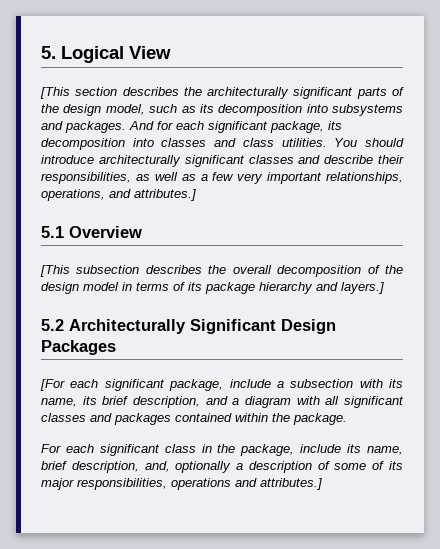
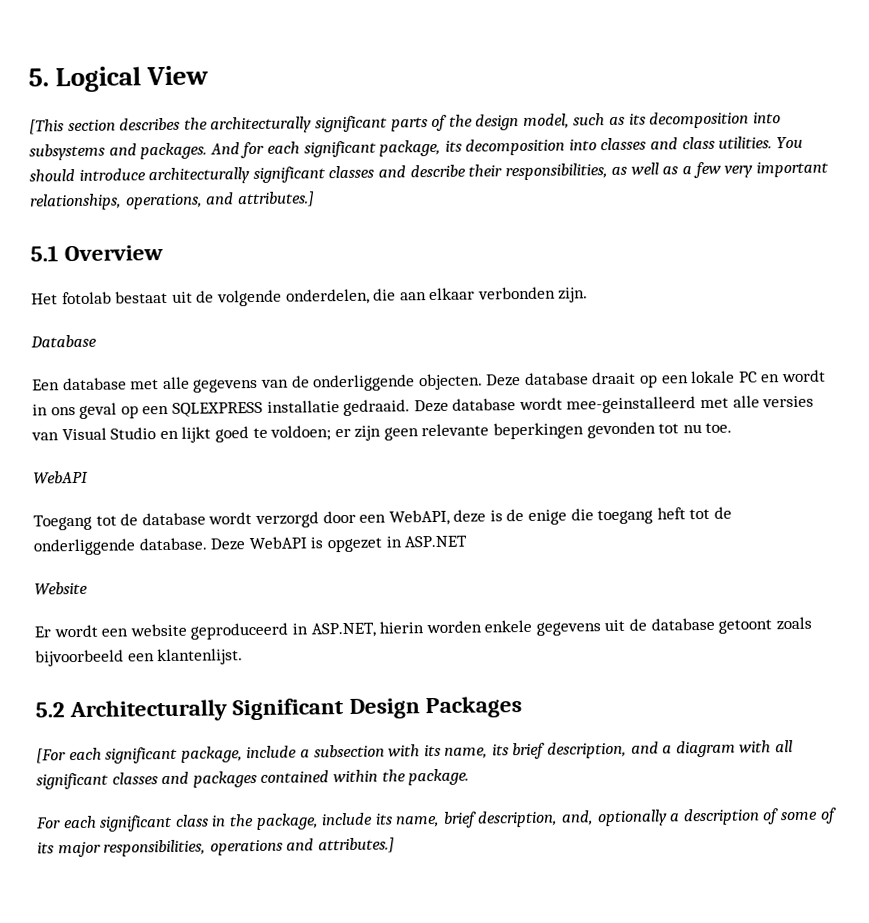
[40,265,403,277] [41,282,384,294] [This subsection describes the overall decomposition of the design model in terms of its package hierarchy and layers.] -> [31,286,589,307] [30,334,97,348] [32,369,827,393] [32,395,815,419] [31,421,733,443] [33,470,89,484] [33,506,733,531] [33,535,468,556] [34,581,88,595] [34,616,812,640] [35,648,244,667] Het fotolab bestaat uit de volgende onderdelen, die aan elkaar verbonden zijn. // Database // Een database met alle gegevens van de onderliggende objecten. Deze database draait op een lokale PC en wordt in ons geval op een SQLEXPRESS installatie gedraaid. Deze database wordt mee-geinstalleerd met alle versies van Visual Studio en lijkt goed te voldoen; er zijn geen relevante beperkingen gevonden tot nu toe. // WebAPI // Toegang tot de database wordt verzorgd door een WebAPI, deze is de enige die toegang heft tot de onderliggende database. Deze WebAPI is opgezet in ASP.NET // Website // Er wordt een website geproduceerd in ASP.NET, hierin worden enkele gegevens uit de database getoont zoals bijvoorbeeld een klantenlijst.

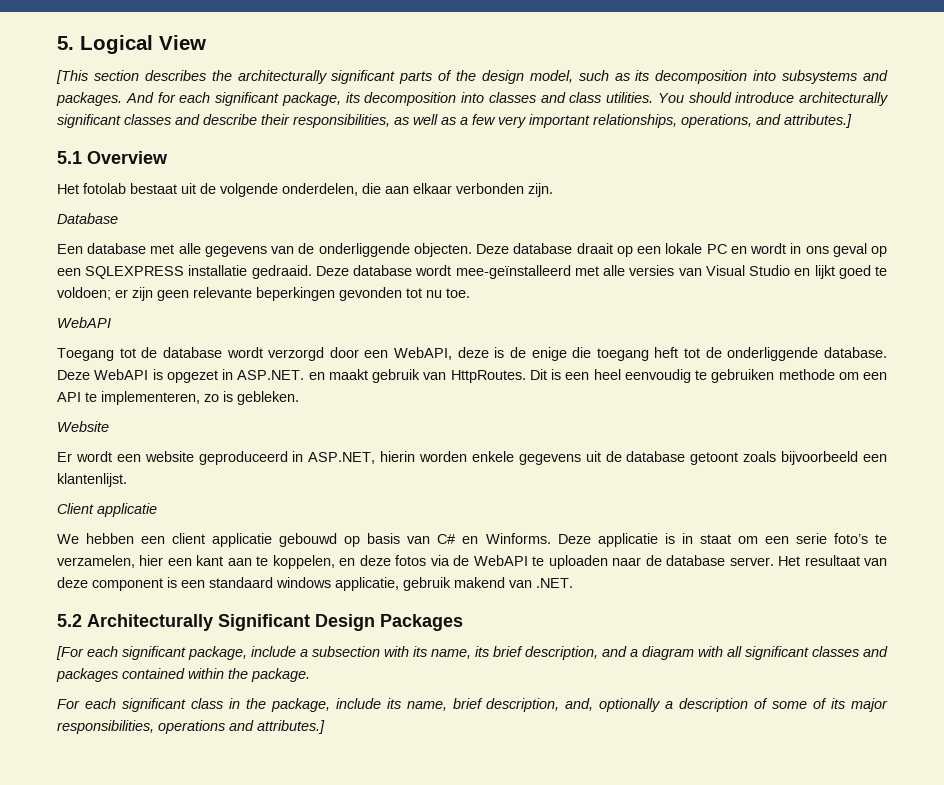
[566,396,697,414] mee-geinstalleerd -> [455,265,571,279] mee-geïnstalleerd
[404,535,468,548] ASP.NET -> [237,369,887,383] [57,391,299,405] ASP.NET. en maakt gebruik van HttpRoutes. Dit is een heel eenvoudig te gebruiken methode om een API te implementeren, zo is gebleken.
(244, 657) none -> [57,503,157,517] [57,533,887,547] [57,555,888,569] [57,577,573,591] // Client applicatie // We hebben een client applicatie gebouwd op basis van C# en Winforms. Deze applicatie is in staat om een serie foto’s te verzamelen, hier een kant aan te koppelen, en deze fotos via de WebAPI te uploaden naar de database server. Het resultaat van deze component is een standaard windows applicatie, gebruik makend van .NET.

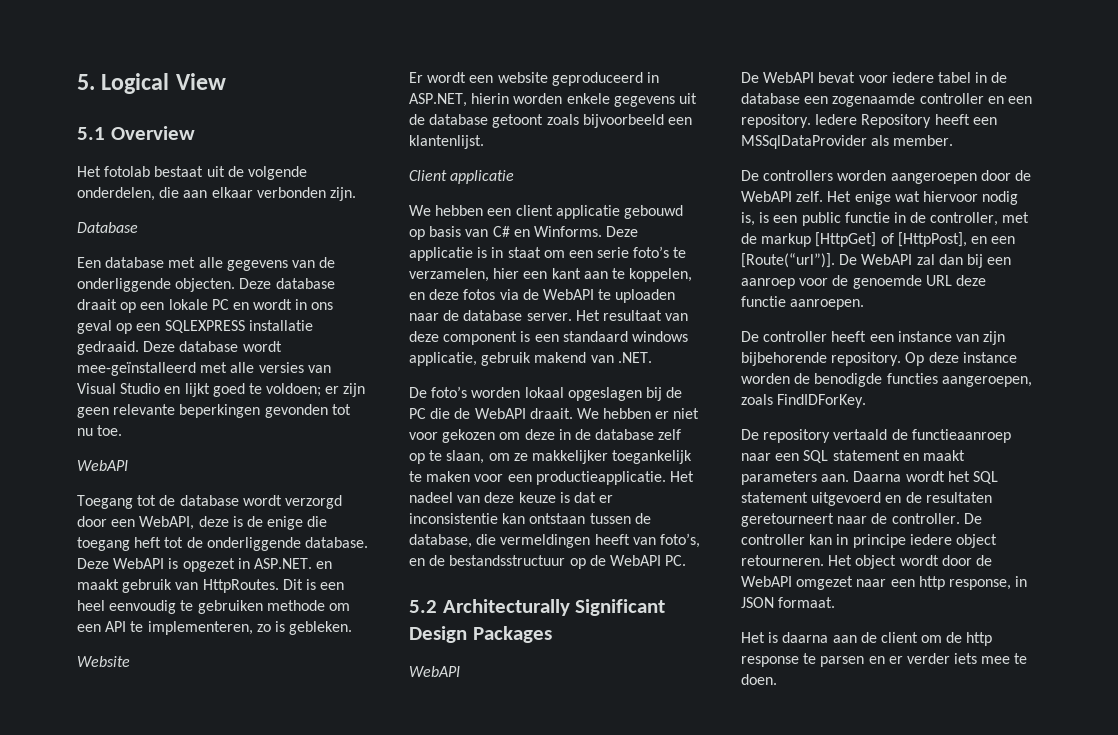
[56,70,888,84] [56,92,888,106] [57,114,852,128] // [This section describes the architecturally significant parts of the design model, such as its decomposition into subsystems and packages. And for each significant package, its decomposition into classes and class utilities. You should introduce architecturally significant classes and describe their responsibilities, as well as a few very important relationships, operations, and attributes.] -> (226, 81) none
(573, 583) none -> [409,386,683,401] [409,408,700,419] [409,429,682,443] [409,450,693,464] [409,471,694,485] [409,492,614,503] [409,513,651,524] [409,533,700,548] [409,555,687,569] // De foto’s worden lokaal opgeslagen bij de PC die de WebAPI draait. We hebben er niet voor gekozen om deze in de database zelf op te slaan, om ze makkelijker toegankelijk te maken voor een productieapplicatie. Het nadeel van deze keuze is dat er inconsistentie kan ontstaan tussen de database, die vermeldingen heeft van foto’s, en de bestandsstructuur op de WebAPI PC.
[56,646,888,660] [56,668,310,682] [57,698,889,712] [57,720,325,734] [For each significant package, include a subsection with its name, its brief description, and a diagram with all significant classes and packages contained within the package. // For each significant class in the package, include its name, brief description, and, optionally a description of some of its major responsibilities, operations and attributes.] -> [409,666,460,677] [741,72,1008,83] [741,93,1032,107] [741,114,997,128] [741,135,954,149] [741,170,1031,184] [741,191,1019,205] [741,212,1030,226] [741,232,1016,247] [741,253,1012,268] [741,275,986,289] [741,296,865,310] [741,331,1006,345] [741,352,1017,366] [741,373,1032,387] [741,394,867,408] [741,429,1011,443] [741,450,965,463] [741,471,998,485] [741,492,992,506] [741,513,982,527] [741,534,997,548] [741,555,992,569] [741,576,1028,590] [741,597,836,608] [741,632,993,646] [741,653,1028,667] [741,674,777,685] WebAPI // De WebAPI bevat voor iedere tabel in de database een zogenaamde controller en een repository. Iedere Repository heeft een MSSqlDataProvider als member. // De controllers worden aangeroepen door de WebAPI zelf. Het enige wat hiervoor nodig is, is een public functie in de controller, met de markup [HttpGet] of [HttpPost], en een [Route(“url”)]. De WebAPI zal dan bij een aanroep voor de genoemde URL deze functie aanroepen. // De controller heeft een instance van zijn bijbehorende repository. Op deze instance worden de benodigde functies aangeroepen, zoals FindIDForKey. // De repository vertaald de functieaanroep naar een SQL statement en maakt parameters aan. Daarna wordt het SQL statement uitgevoerd en de resultaten geretourneert naar de controller. De controller kan in principe iedere object retourneren. Het object wordt door de WebAPI omgezet naar een http response, in JSON formaat. // Het is daarna aan de client om de http response te parsen en er verder iets mee te doen.

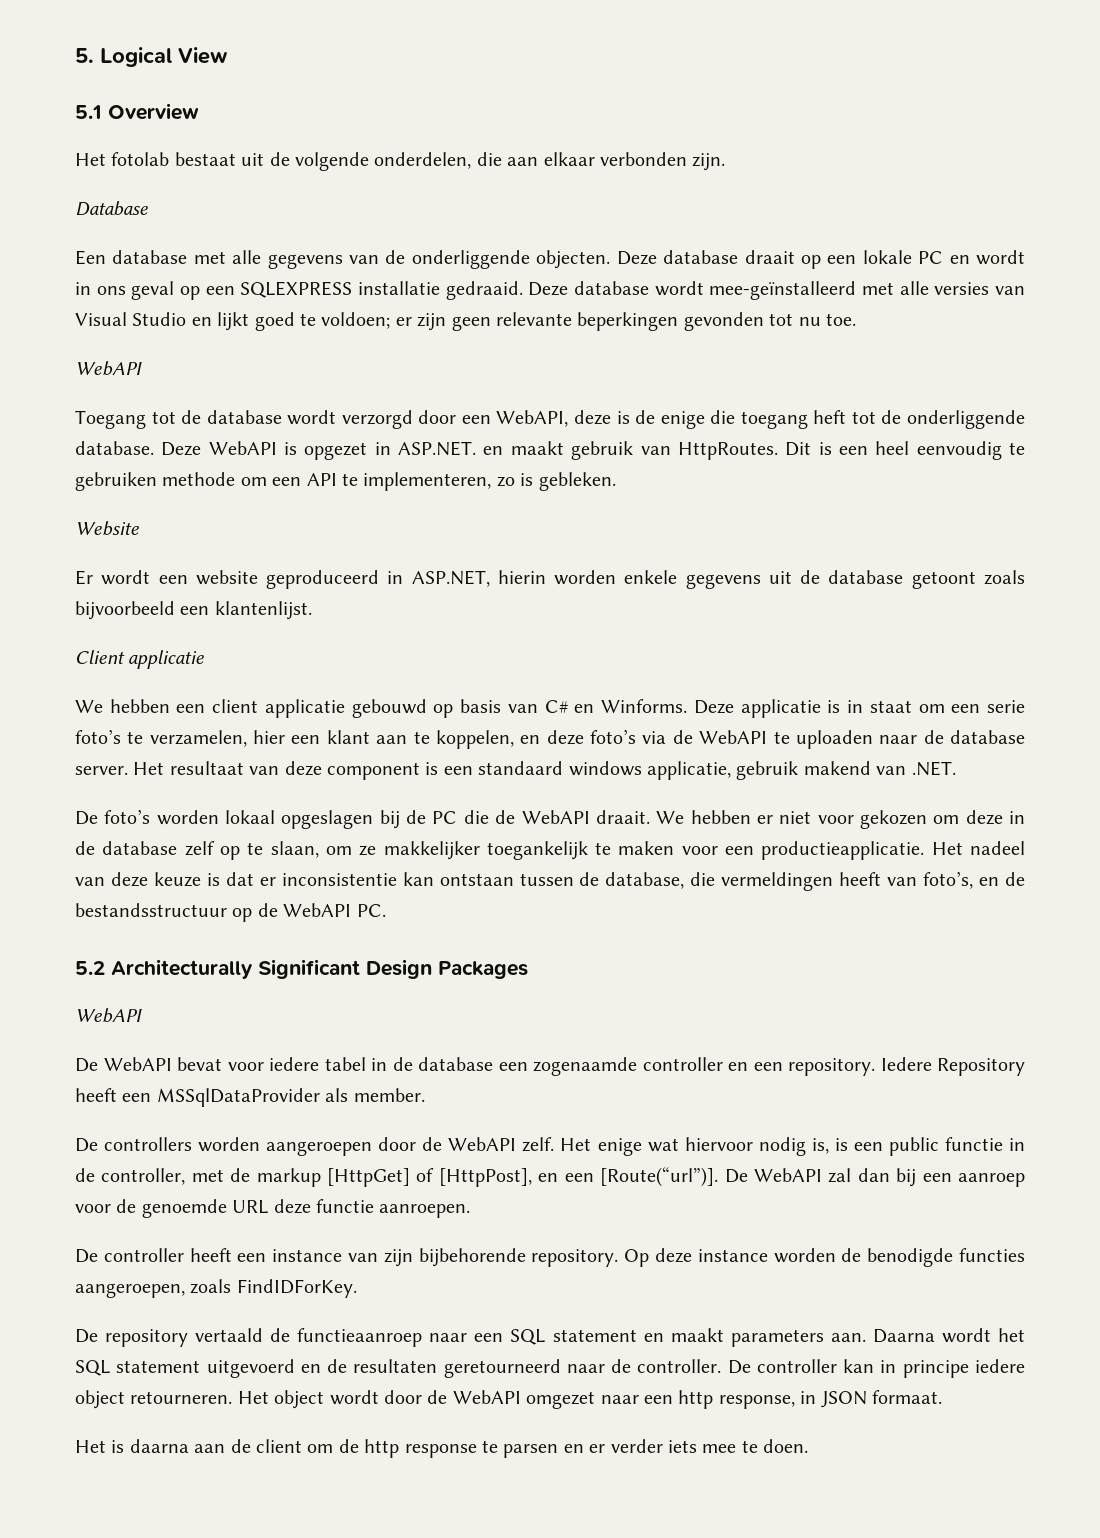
[551,268,581,279] kant -> [326,730,370,744] klant
[463,289,496,300] fotos -> [590,729,637,744] foto’s
[741,513,834,527] geretourneert -> [443,1359,561,1378] geretourneerd

